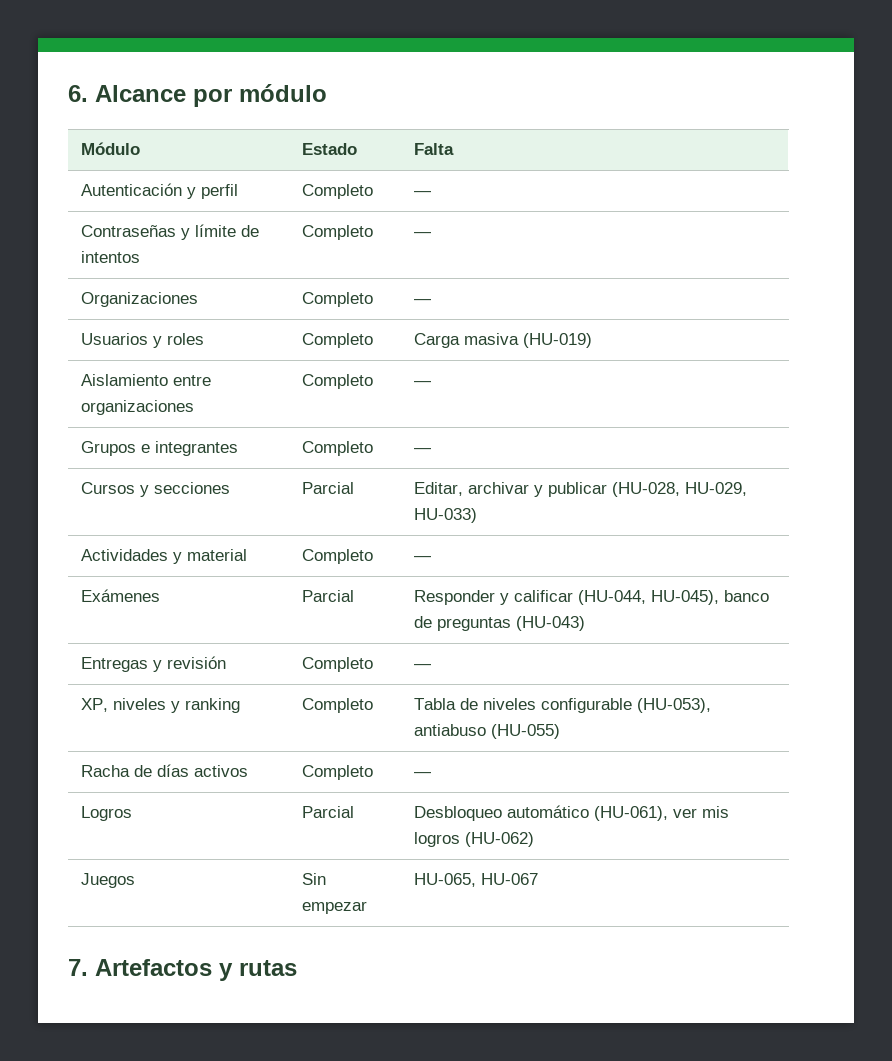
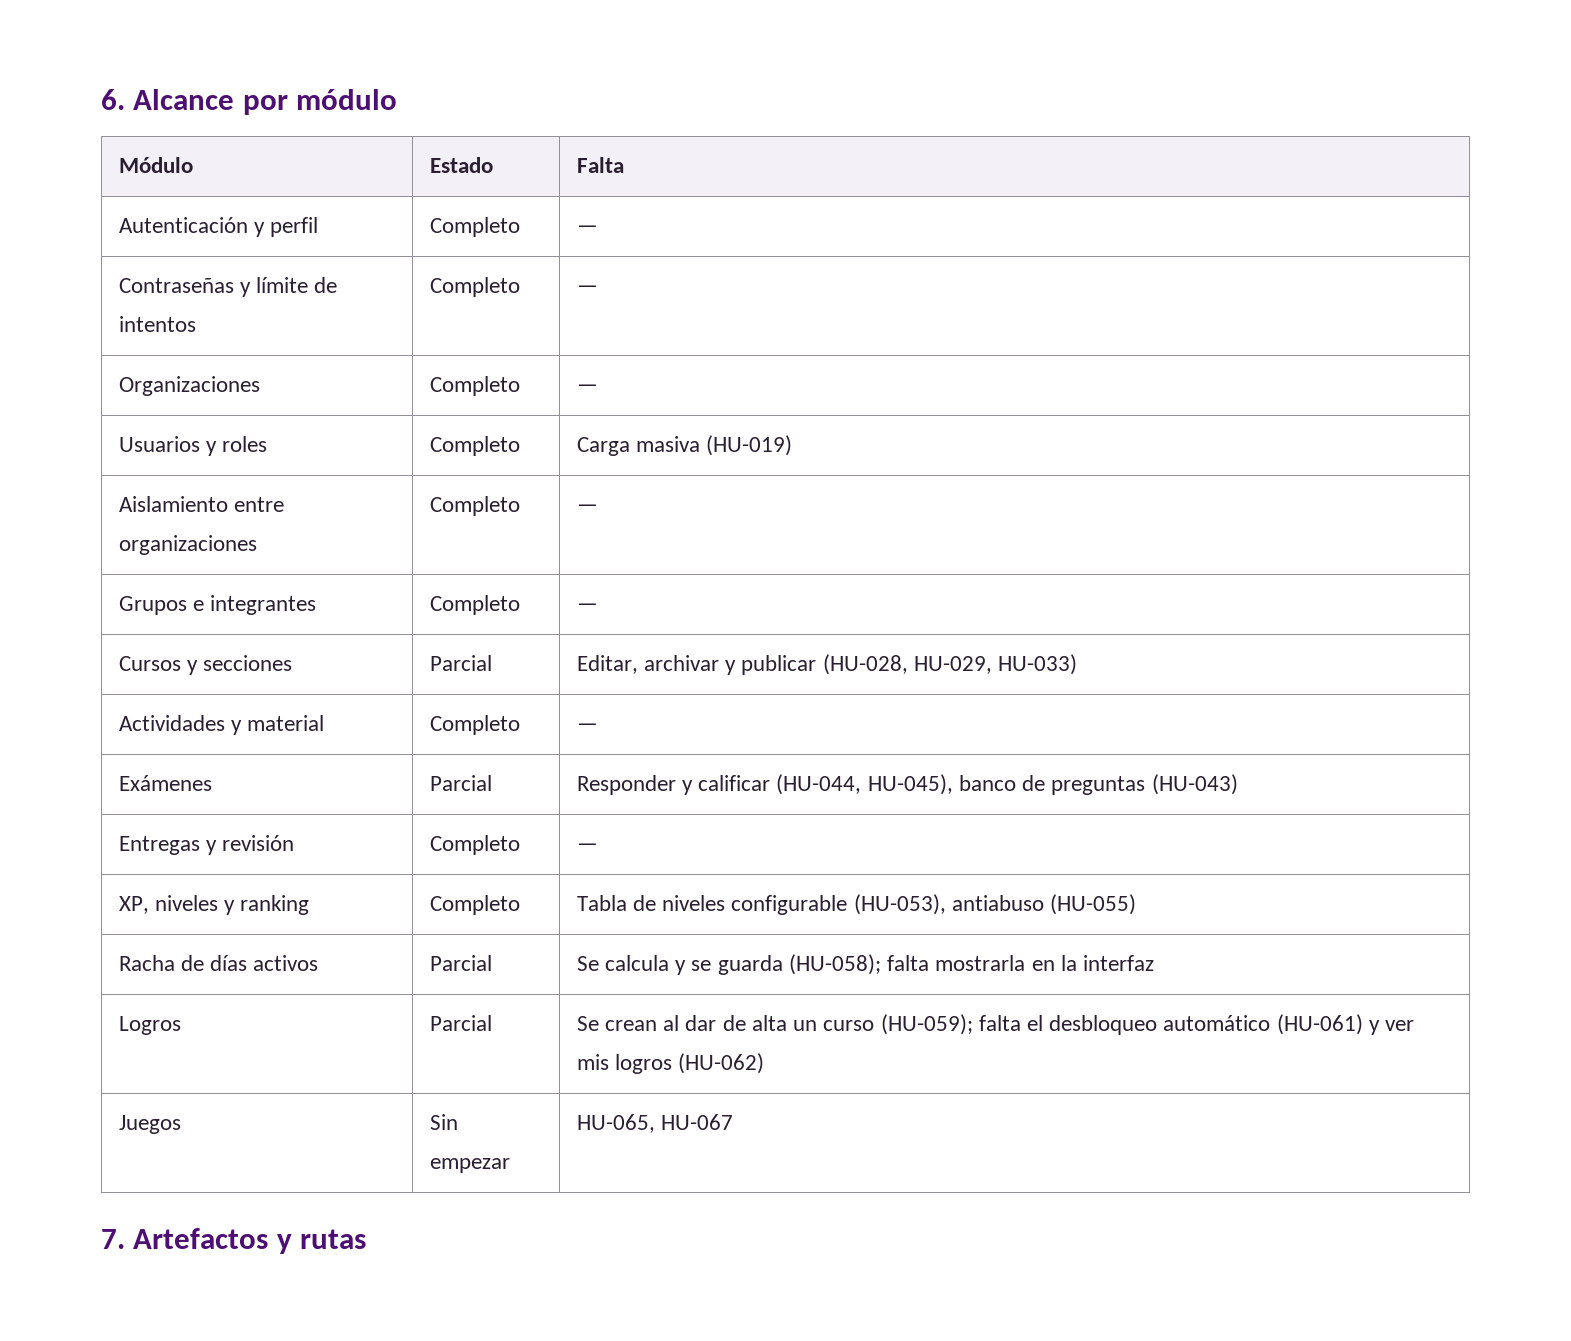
[302,765,374,780] [414,772,432,777] [81,806,133,821] [302,806,355,818] [414,805,669,821] Completo | — // Logros | Parcial | Desbloqueo automático (HU-061), -> [429,955,492,971] [576,954,1154,975] [118,1016,181,1035] [429,1015,492,1031] [576,1014,1380,1035] Parcial | Se calcula y se guarda (HU-058); falta mostrarla en la interfaz // Logros | Parcial | Se crean al dar de alta un curso (HU-059); falta el desbloqueo automático (HU-061) y

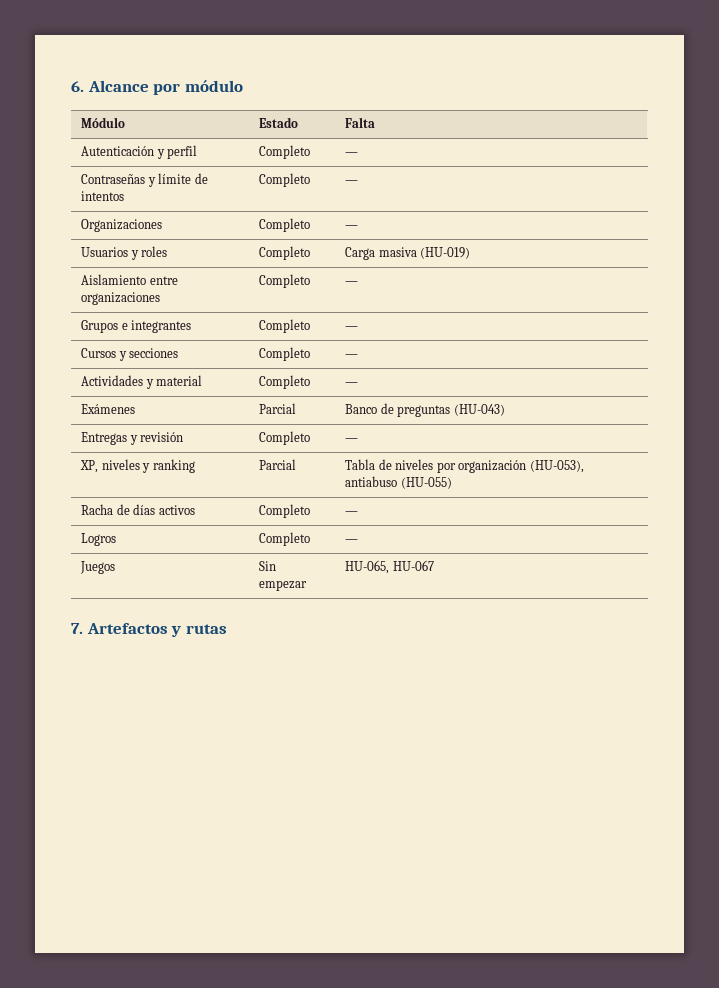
[429,655,492,671] [576,654,1078,675] Parcial | Editar, archivar y publicar (HU-028, HU-029, HU-033) -> [259,347,311,361] [345,354,359,358] Completo | —
[576,774,1016,795] Responder y calificar (HU-044, HU-045), banco -> [345,404,378,414] Banco
[429,895,520,915] Completo -> [259,459,297,470] Parcial
[731,895,848,915] configurable -> [436,460,527,473] por organización
[429,955,492,971] [576,954,1154,975] [118,1016,181,1035] [429,1015,492,1031] [576,1014,1414,1035] [576,1053,765,1074] Parcial | Se calcula y se guarda (HU-058); falta mostrarla en la interfaz // Logros | Parcial | Se crean al dar de alta un curso (HU-059); falta el desbloqueo automático (HU-061) y ver mis logros (HU-062) -> [259,504,311,518] [345,511,359,515] [81,533,117,546] [259,532,311,546] [345,539,359,543] Completo | — // Logros | Completo | —

